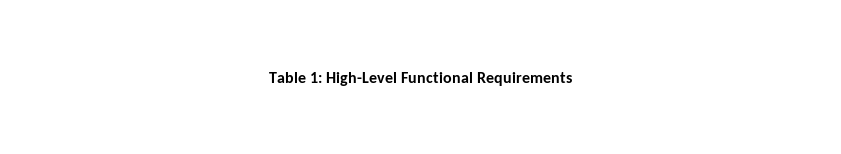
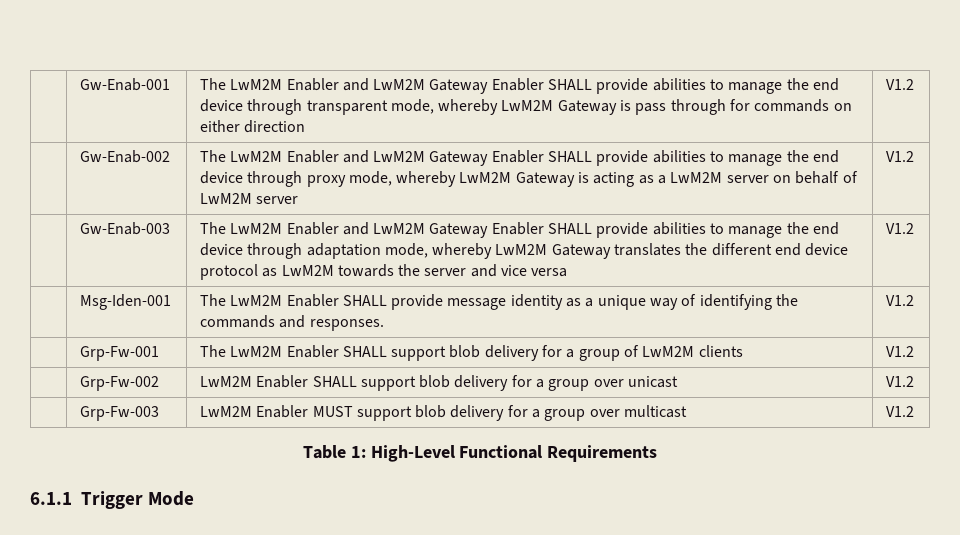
(268, 77) none -> [79,78,170,91] [199,78,840,94] [199,99,852,115] [199,120,306,133] [885,79,914,90] [79,150,170,163] [199,150,840,166] [199,171,858,187] [199,193,299,204] [885,151,914,162] [79,222,170,235] [199,222,840,238] [199,243,849,259] [199,264,568,280] [885,223,914,234] [79,294,171,310] [199,294,799,310] [199,315,384,331] [885,295,914,306] [79,346,159,361] [199,345,743,361] [885,346,914,357] [79,376,159,391] [199,375,679,391] [885,376,914,387] [79,406,159,421] [199,405,688,421] [885,406,914,417] | Gw-Enab-001 | The LwM2M Enabler and LwM2M Gateway Enabler SHALL provide abilities to manage the end device through transparent mode, whereby LwM2M Gateway is pass through for commands on either direction | V1.2 // | Gw-Enab-002 | The LwM2M Enabler and LwM2M Gateway Enabler SHALL provide abilities to manage the end device through proxy mode, whereby LwM2M Gateway is acting as a LwM2M server on behalf of LwM2M server | V1.2 // | Gw-Enab-003 | The LwM2M Enabler and LwM2M Gateway Enabler SHALL provide abilities to manage the end device through adaptation mode, whereby LwM2M Gateway translates the different end device protocol as LwM2M towards the server and vice versa | V1.2 // | Msg-Iden-001 | The LwM2M Enabler SHALL provide message identity as a unique way of identifying the commands and responses. | V1.2 // | Grp-Fw-001 | The LwM2M Enabler SHALL support blob delivery for a group of LwM2M clients | V1.2 // | Grp-Fw-002 | LwM2M Enabler SHALL support blob delivery for a group over unicast | V1.2 // | Grp-Fw-003 | LwM2M Enabler MUST support blob delivery for a group over multicast | V1.2 //
(573, 79) none -> [30,491,195,509] // 6.1.1 Trigger Mode

